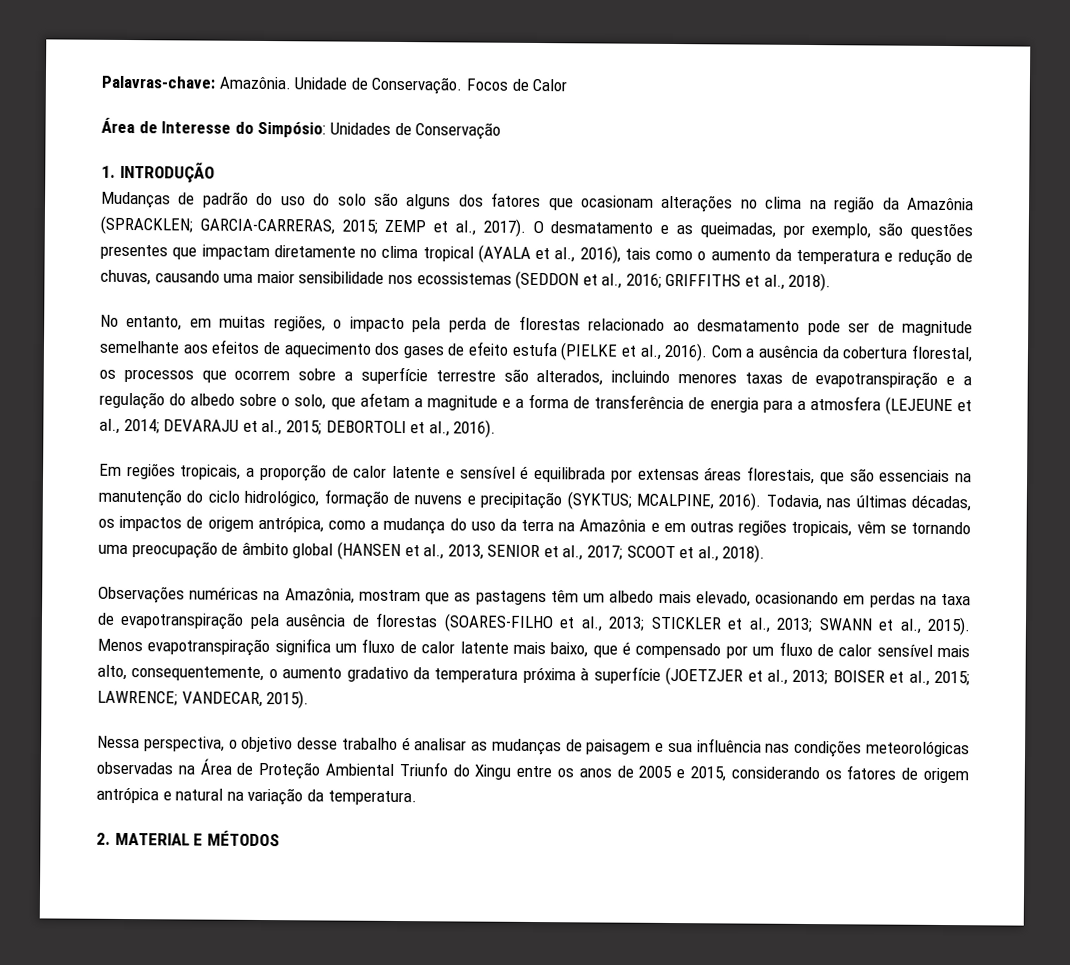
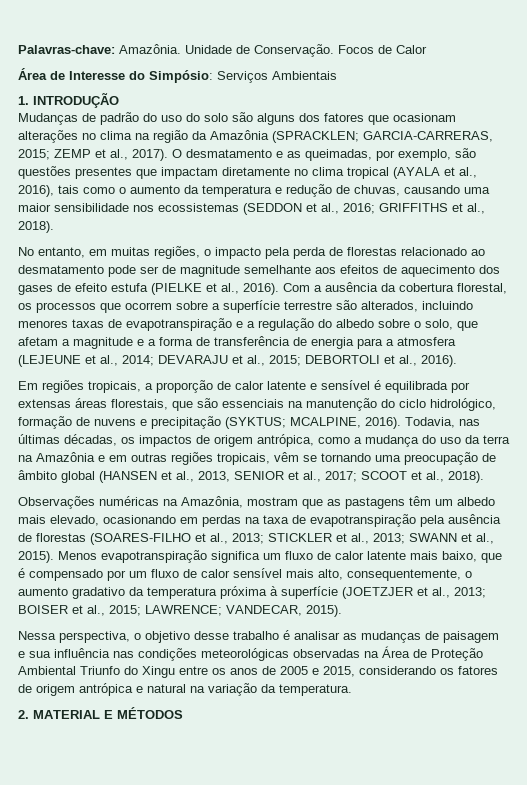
[329,122,502,140] Unidades de Conservação -> [217,71,337,83] Serviços Ambientais

